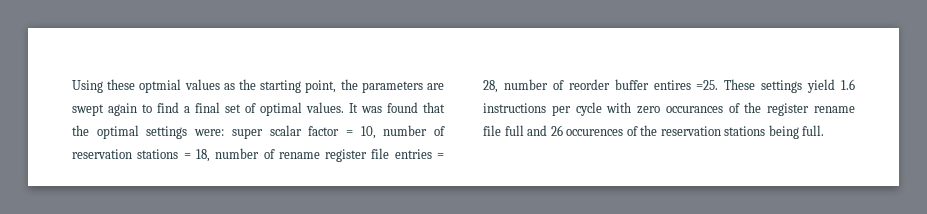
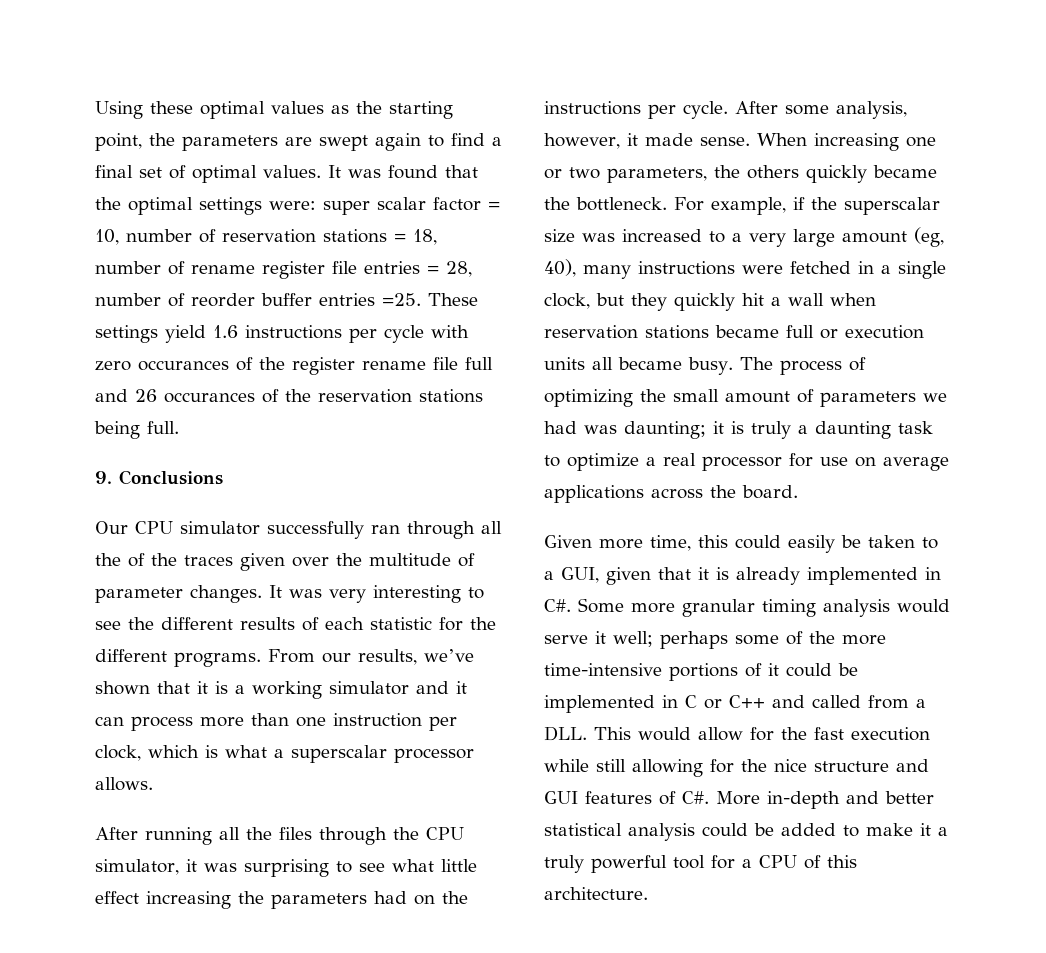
[139,79,182,93] optmial -> [200,101,265,119] optimal
[653,80,691,90] entires -> [319,293,375,306] entries
[566,129,624,136] occurences -> [164,392,255,403] occurances
(825, 130) none -> [95,470,223,485] [95,521,502,539] [95,553,475,571] [95,585,484,603] [95,617,496,631] [95,649,474,667] [95,681,467,699] [95,713,457,731] [95,745,474,763] [95,777,153,791] [95,827,464,845] [95,859,477,877] [95,891,468,909] [544,101,907,119] [544,133,936,151] [544,165,937,183] [544,197,940,215] [544,227,944,247] [544,259,946,279] [544,293,876,311] [544,325,924,339] [544,357,866,375] [544,389,947,407] [544,421,933,439] [544,453,949,471] [544,485,798,503] [544,535,938,553] [544,567,941,585] [544,598,950,617] [544,631,886,649] [544,663,858,681] [544,695,926,713] [544,726,930,741] [544,759,929,777] [544,791,934,809] [544,823,948,841] [544,855,857,873] [544,887,648,900] // 9. Conclusions // Our CPU simulator successfully ran through all the of the traces given over the multitude of parameter changes. It was very interesting to see the different results of each statistic for the different programs. From our results, we’ve shown that it is a working simulator and it can process more than one instruction per clock, which is what a superscalar processor allows. // After running all the files through the CPU simulator, it was surprising to see what little effect increasing the parameters had on the instructions per cycle. After some analysis, however, it made sense. When increasing one or two parameters, the others quickly became the bottleneck. For example, if the superscalar size was increased to a very large amount (eg, 40), many instructions were fetched in a single clock, but they quickly hit a wall when reservation stations became full or execution units all became busy. The process of optimizing the small amount of parameters we had was daunting; it is truly a daunting task to optimize a real processor for use on average applications across the board. // Given more time, this could easily be taken to a GUI, given that it is already implemented in C#. Some more granular timing analysis would serve it well; perhaps some of the more time-intensive portions of it could be implemented in C or C++ and called from a DLL. This would allow for the fast execution while still allowing for the nice structure and GUI features of C#. More in-depth and better statistical analysis could be added to make it a truly powerful tool for a CPU of this architecture.

